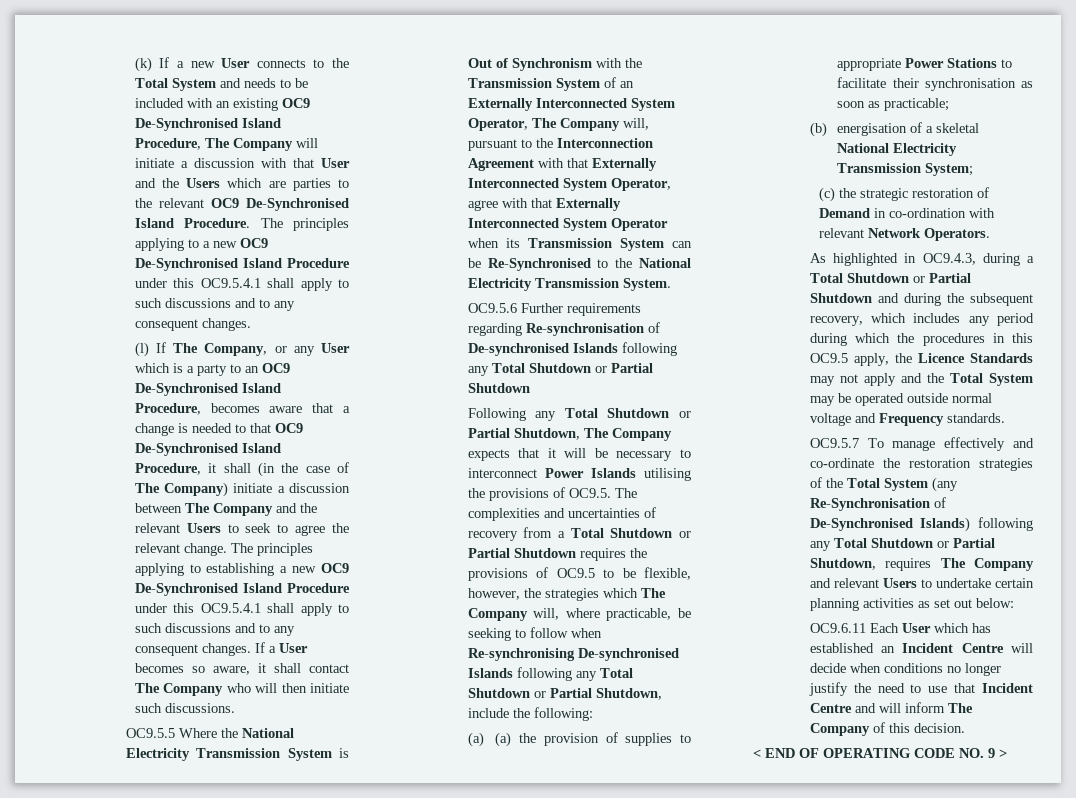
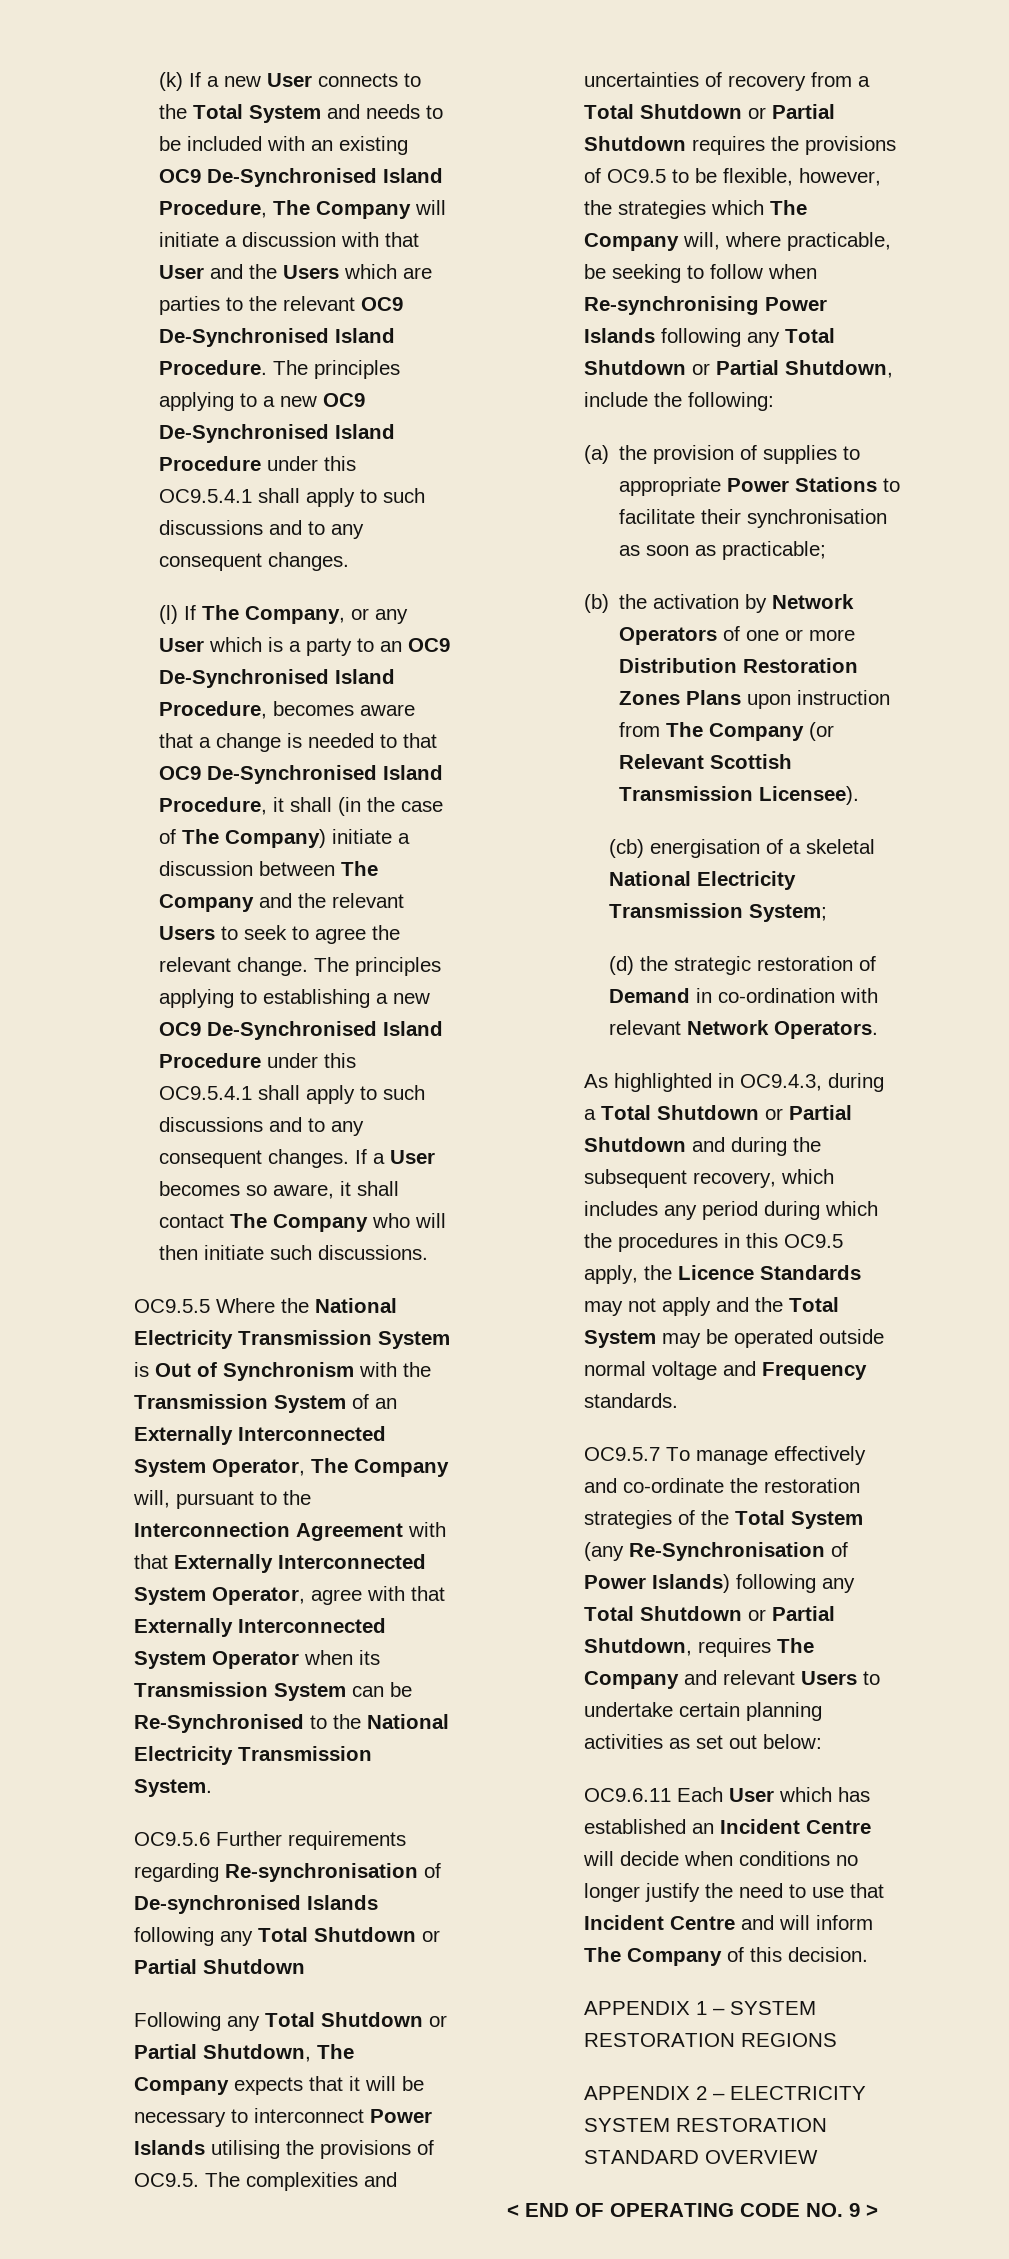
[577,648,679,661] De-synchronised -> [764,297,827,311] Power
[495,732,512,747] (a) -> (609, 454) none
(827, 129) none -> [618,594,854,613] [618,626,855,645] [618,658,858,673] [618,690,890,709] [618,722,834,741] [618,754,792,769] [618,786,859,805] [608,839,644,858] the activation by Network Operators of one or more Distribution Restoration Zones Plans upon instruction from The Company (or Relevant Scottish Transmission Licensee). // (cb)
[818,187,835,202] (c) -> [608,956,634,975] (d)
[809,518,913,531] De-Synchronised -> [583,1575,646,1589] Power
(965, 728) none -> [583,2001,816,2015] [583,2033,837,2047] [583,2086,866,2100] [583,2118,827,2132] [583,2150,818,2164] // APPENDIX 1 – SYSTEM RESTORATION REGIONS // APPENDIX 2 – ELECTRICITY SYSTEM RESTORATION STANDARD OVERVIEW

